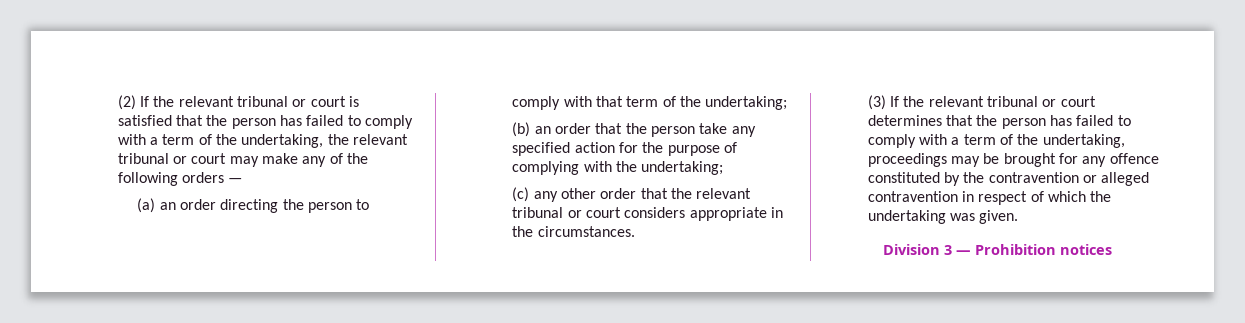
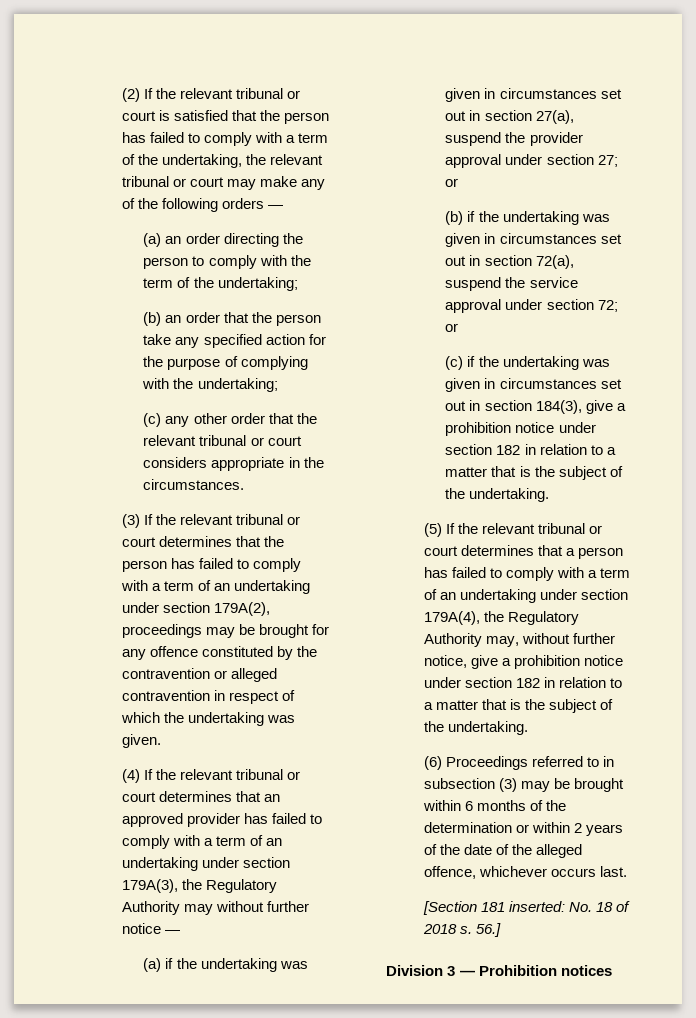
[596,96,624,107] that -> [290,255,311,266] the
[1017,134,1125,148] the undertaking, -> [214,580,311,594] [121,602,271,616] an undertaking under section 179A(2),
(1019, 217) none -> [121,769,301,783] [121,791,281,802] [121,813,323,827] [121,835,283,849] [121,857,291,871] [121,879,278,893] [121,901,310,915] [121,923,181,934] [143,958,308,972] [445,88,622,102] [445,110,574,124] [445,132,583,146] [445,154,618,168] [445,178,459,187] [445,211,610,225] [445,233,622,247] [445,255,574,269] [445,277,578,291] [445,299,618,313] [445,323,459,332] [445,356,610,370] [445,378,622,392] [445,400,626,414] [445,422,596,436] [445,444,616,455] [445,466,623,480] [445,488,550,502] [423,523,603,537] [423,545,624,559] [423,567,631,581] [423,589,629,603] [423,611,580,625] [423,633,616,647] [423,655,624,669] [423,677,623,688] [423,699,614,713] [423,721,529,735] [423,756,615,770] [423,778,625,792] [422,800,567,811] [423,822,624,836] [423,844,583,858] [423,866,628,879] [422,901,631,915] [422,923,502,937] // (4) If the relevant tribunal or court determines that an approved provider has failed to comply with a term of an undertaking under section 179A(3), the Regulatory Authority may without further notice — // (a) if the undertaking was given in circumstances set out in section 27(a), suspend the provider approval under section 27; or // (b) if the undertaking was given in circumstances set out in section 72(a), suspend the service approval under section 72; or // (c) if the undertaking was given in circumstances set out in section 184(3), give a prohibition notice under section 182 in relation to a matter that is the subject of the undertaking. // (5) If the relevant tribunal or court determines that a person has failed to comply with a term of an undertaking under section 179A(4), the Regulatory Authority may, without further notice, give a prohibition notice under section 182 in relation to a matter that is the subject of the undertaking. // (6) Proceedings referred to in subsection (3) may be brought within 6 months of the determination or within 2 years of the date of the alleged offence, whichever occurs last. // [Section 181 inserted: No. 18 of 2018 s. 56.]

